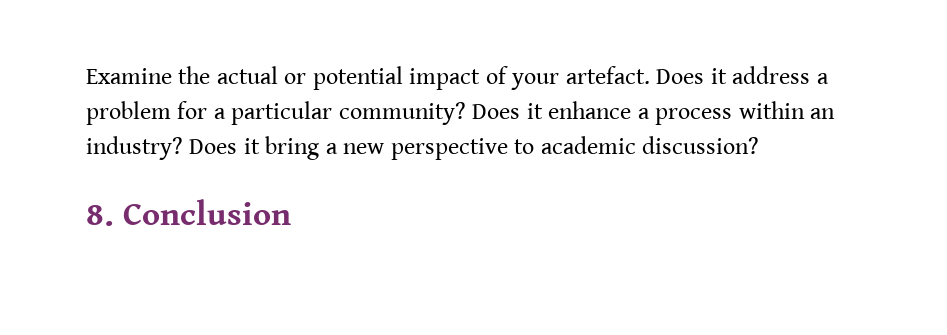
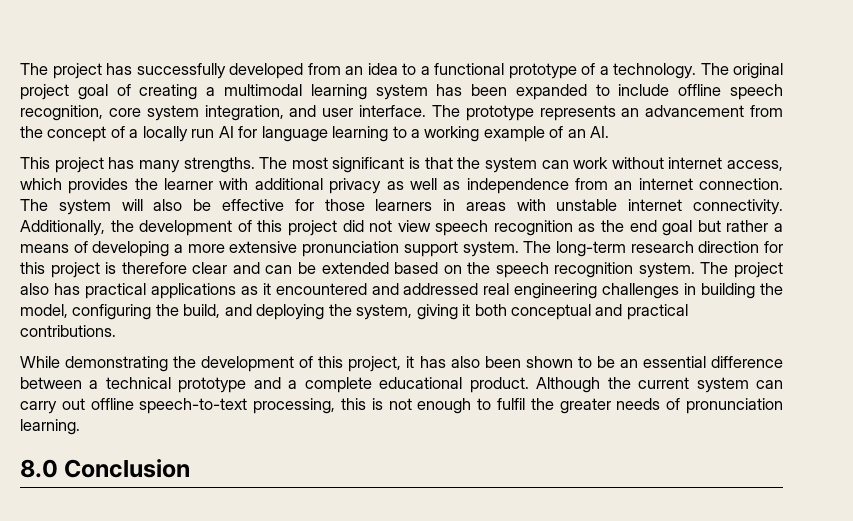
[86,66,829,90] [86,101,836,125] [86,136,760,160] [86,205,114,226] Examine the actual or potential impact of your artefact. Does it address a problem for a particular community? Does it enhance a process within an industry? Does it bring a new perspective to academic discussion? // 8. -> [20,63,783,79] [20,84,784,100] [20,105,783,121] [20,126,610,142] [20,157,783,173] [20,178,783,194] [20,199,784,215] [20,220,784,236] [20,241,784,257] [20,262,783,278] [20,283,784,299] [20,304,688,320] [20,325,116,337] [20,356,783,372] [20,377,783,393] [20,398,783,414] [20,419,80,435] [20,459,58,478] The project has successfully developed from an idea to a functional prototype of a technology. The original project goal of creating a multimodal learning system has been expanded to include offline speech recognition, core system integration, and user interface. The prototype represents an advancement from the concept of a locally run AI for language learning to a working example of an AI. // This project has many strengths. The most significant is that the system can work without internet access, which provides the learner with additional privacy as well as independence from an internet connection. The system will also be effective for those learners in areas with unstable internet connectivity. Additionally, the development of this project did not view speech recognition as the end goal but rather a means of developing a more extensive pronunciation support system. The long-term research direction for this project is therefore clear and can be extended based on the speech recognition system. The project also has practical applications as it encountered and addressed real engineering challenges in building the model, configuring the build, and deploying the system, giving it both conceptual and practical contributions. // While demonstrating the development of this project, it has also been shown to be an essential difference between a technical prototype and a complete educational product. Although the current system can carry out offline speech-to-text processing, this is not enough to fulfil the greater needs of pronunciation learning. // 8.0

